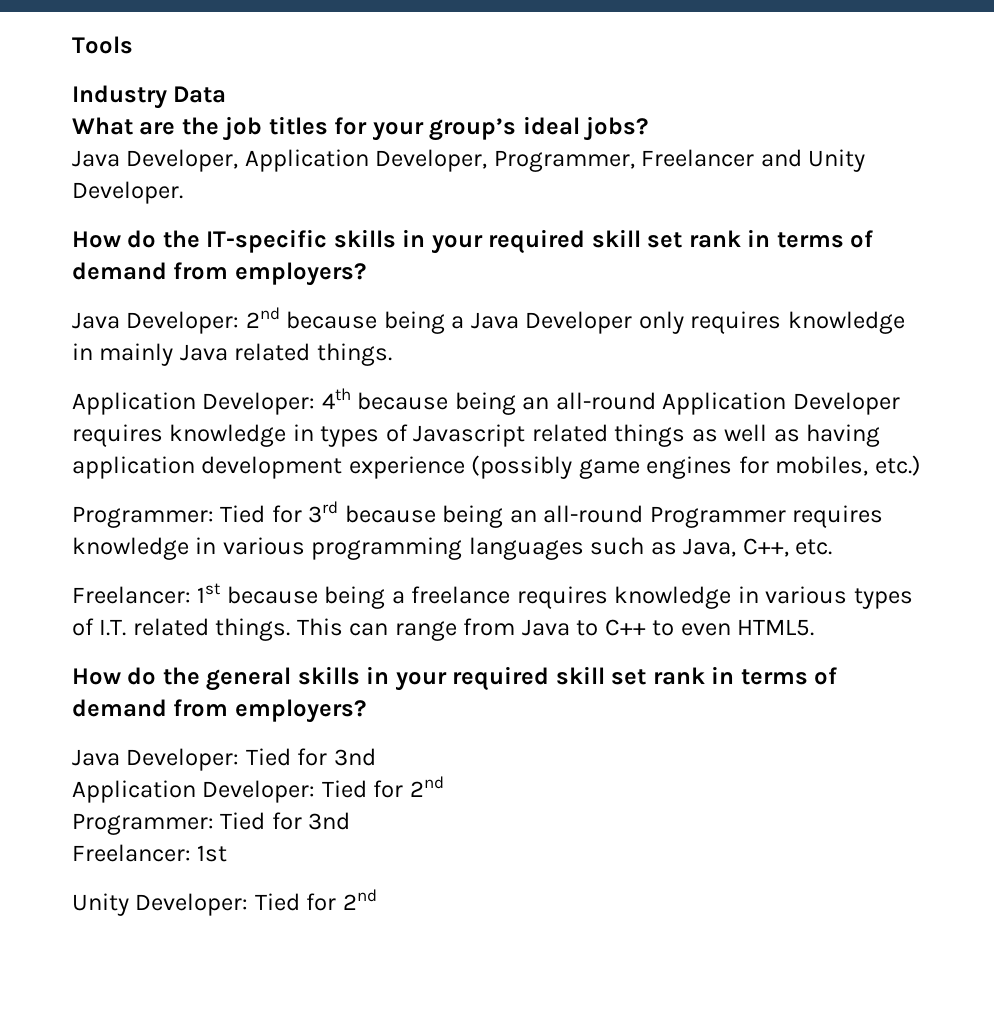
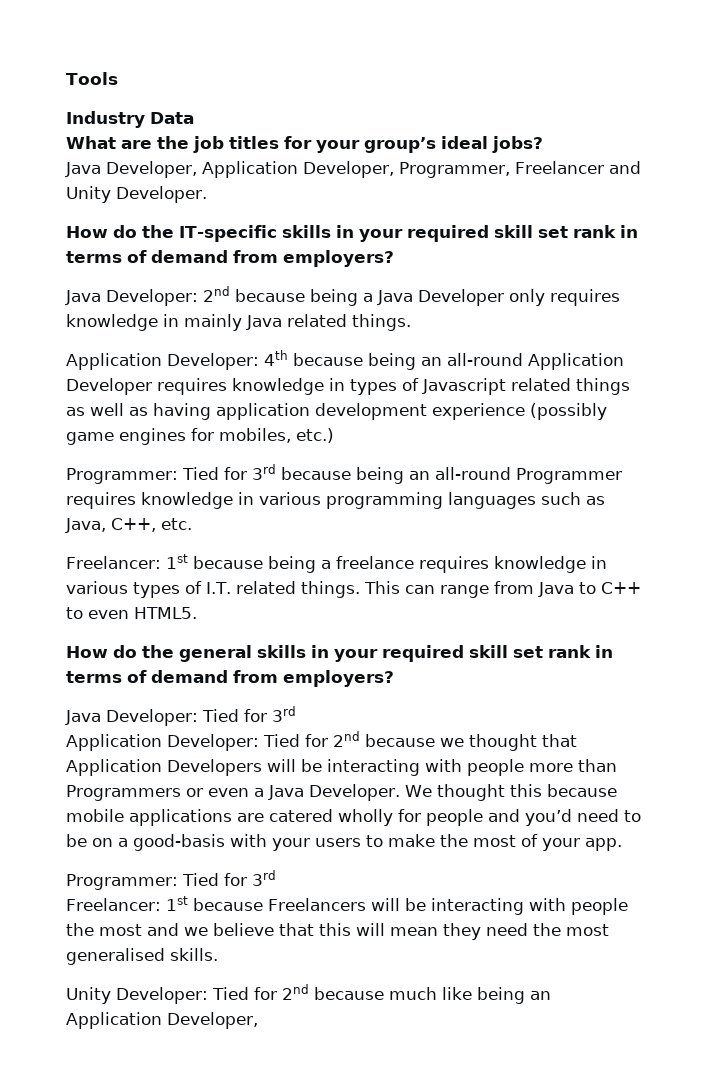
[333,748,376,766] 3nd -> [272,706,296,722] 3rd
[72,812,351,835] [72,844,228,862] // Programmer: Tied for 3nd // Freelancer: 1st -> [365,734,577,751] [66,759,617,776] [66,784,617,801] [66,809,641,826] [66,834,622,851] [66,870,276,890] [66,896,628,915] [66,923,609,940] [66,948,218,965] because we thought that Application Developers will be interacting with people more than Programmers or even a Java Developer. We thought this because mobile applications are catered wholly for people and you’d need to be on a good-basis with your users to make the most of your app. // Programmer: Tied for 3rd // Freelancer: 1st because Freelancers will be interacting with people the most and we believe that this will mean they need the most generalised skills.
(377, 899) none -> [314,987,551,1004] [66,1012,258,1029] because much like being an Application Developer,

